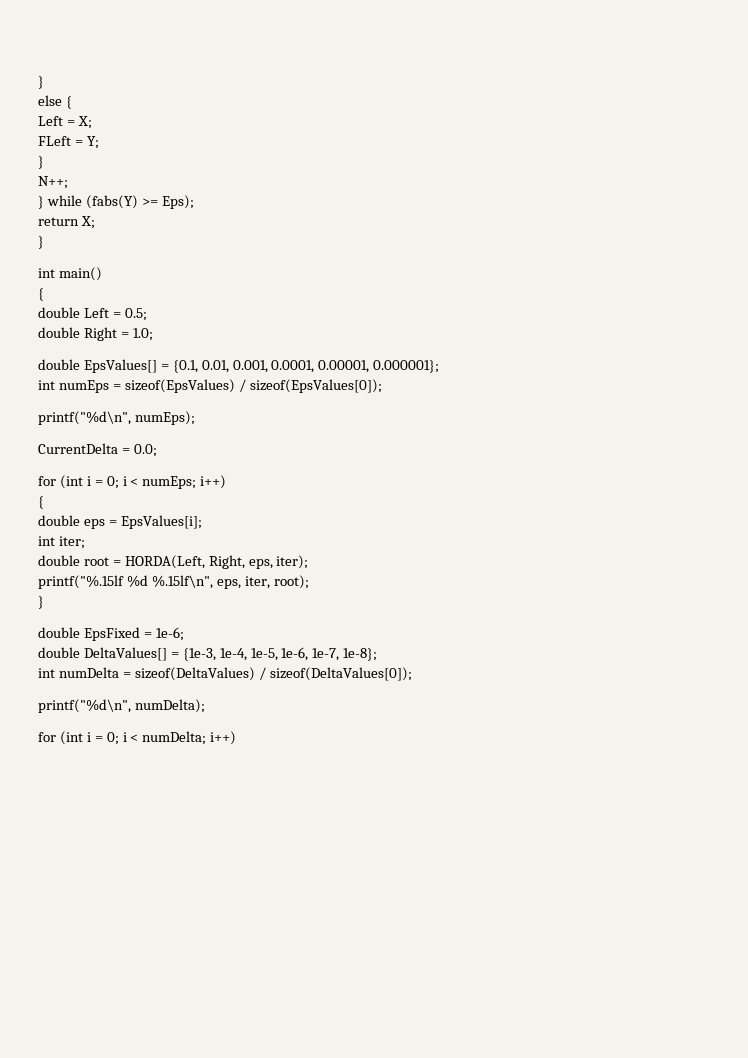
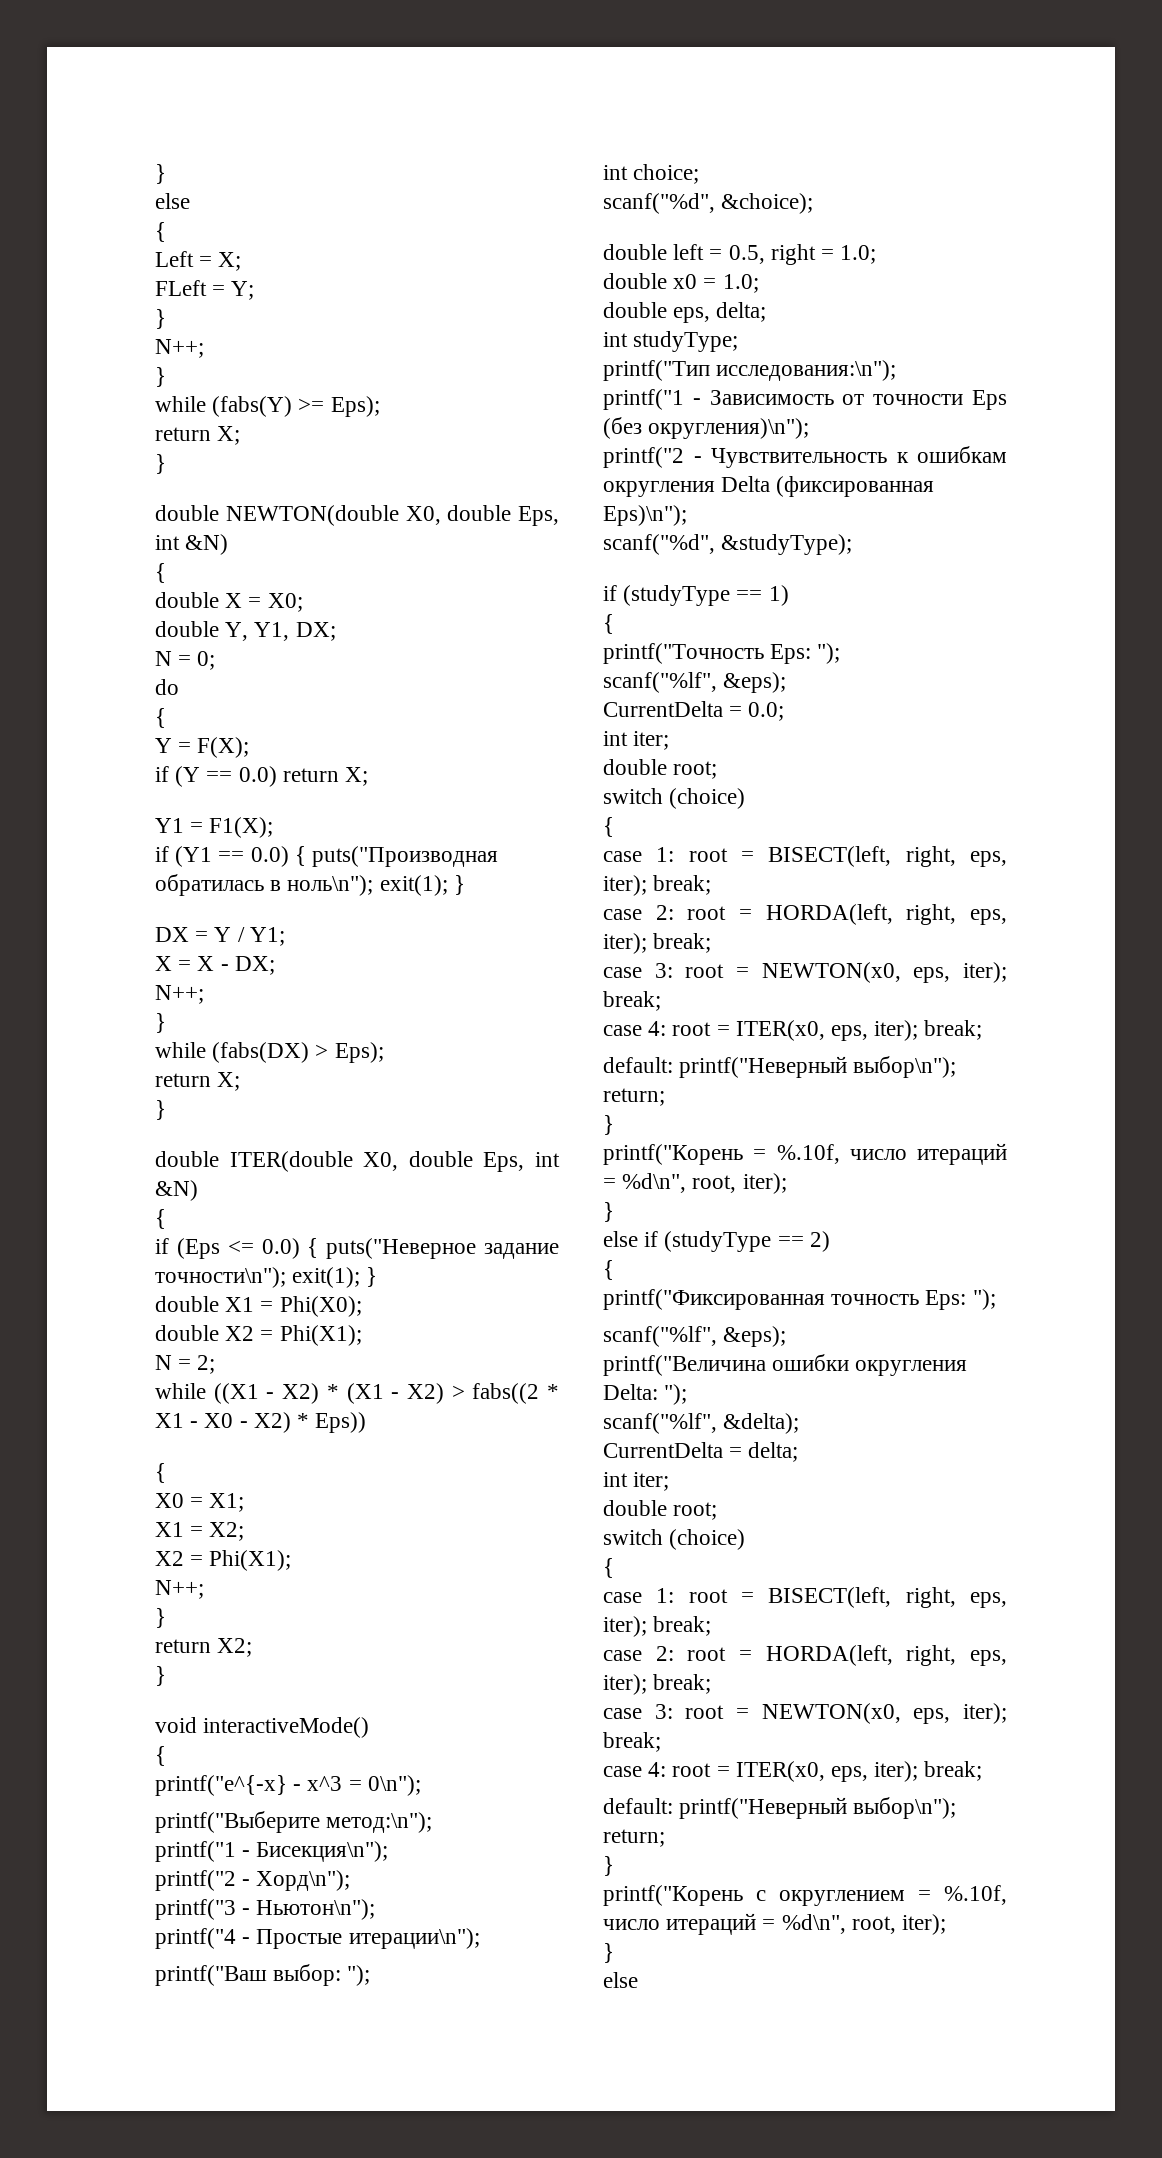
[38,76,44,89] [38,95,62,106] } // else -> [155,164,166,184] [155,193,190,209] } // else //
(44, 202) none -> (166, 377) //
[38,267,102,281] [38,288,44,301] [38,307,147,321] [38,327,153,341] [38,359,440,373] [38,379,382,393] [38,411,195,425] [38,443,157,457] [38,475,227,489] [38,496,44,509] [38,515,202,529] [38,536,85,549] [38,555,309,569] [38,575,309,589] [38,596,44,609] [38,627,184,641] [38,647,378,661] [38,667,412,681] [38,699,205,713] [38,731,237,745] int main() // { // double Left = 0.5; // double Right = 1.0; // double EpsValues[] = {0.1, 0.01, 0.001, 0.0001, 0.00001, 0.000001}; // int numEps = sizeof(EpsValues) / sizeof(EpsValues[0]); // printf("%d\n", numEps); // CurrentDelta = 0.0; // for (int i = 0; i < numEps; i++) // { // double eps = EpsValues[i]; // int iter; // double root = HORDA(Left, Right, eps, iter); // printf("%.15lf %d %.15lf\n", eps, iter, root); // } // double EpsFixed = 1e-6; // double DeltaValues[] = {1e-3, 1e-4, 1e-5, 1e-6, 1e-7, 1e-8}; // int numDelta = sizeof(DeltaValues) / sizeof(DeltaValues[0]); // printf("%d\n", numDelta); // for (int i = 0; i < numDelta; i++) -> [155,505,559,526] [155,534,229,555] [155,563,166,583] [155,592,303,612] [155,621,336,641] [155,651,216,670] [155,679,179,695] [155,708,166,728] [155,737,250,758] [155,766,369,787] [155,817,274,838] [155,846,499,867] [155,874,465,896] [155,927,285,946] [155,956,275,975] [155,985,204,1004] [155,1013,166,1033] [155,1042,384,1063] [155,1072,241,1091] [155,1100,166,1120] [155,1151,560,1172] [155,1180,198,1201] [155,1209,166,1229] [155,1238,559,1259] [155,1267,378,1288] [155,1296,362,1317] [155,1325,362,1346] [155,1355,216,1374] [155,1383,559,1404] [155,1412,367,1433] [155,1463,166,1483] [155,1493,245,1512] [155,1522,245,1541] [155,1550,292,1571] [155,1580,204,1599] [155,1608,166,1628] [155,1638,253,1657] [155,1666,166,1686] [155,1717,370,1738] [155,1746,166,1766] [155,1775,421,1796] [155,1811,433,1833] [155,1841,389,1862] [155,1870,351,1891] [155,1899,376,1920] [155,1928,480,1949] [155,1964,371,1986] [603,164,700,184] [603,193,814,214] [603,244,877,265] [603,273,759,293] [603,302,767,323] [603,331,739,352] [603,360,897,381] [603,389,1007,410] [603,417,810,439] [603,446,1007,468] [603,476,935,497] [603,505,687,526] [603,534,853,555] [603,585,789,606] [603,614,614,634] [603,643,841,664] [603,672,787,693] [603,701,785,721] [603,731,670,750] [603,759,718,779] [603,788,746,809] [603,817,614,837] [603,846,1007,867] [603,875,712,896] [603,904,1007,925] [603,933,712,954] [603,962,1007,983] [603,991,661,1011] [603,1020,983,1041] [603,1056,957,1078] [603,1088,665,1106] [603,1115,614,1135] [603,1143,1007,1165] [603,1173,787,1194] [603,1202,614,1222] [603,1231,830,1252] [603,1260,614,1280] [603,1289,996,1310] [603,1326,787,1347] [603,1354,968,1376] [603,1384,688,1405] [603,1413,800,1434] [603,1442,799,1462] [603,1472,670,1491] [603,1500,718,1520] [603,1529,746,1550] [603,1558,614,1578] [603,1587,1007,1608] [603,1616,712,1637] [603,1645,1007,1666] [603,1674,712,1695] [603,1703,1007,1724] [603,1732,661,1752] [603,1761,983,1782] [603,1797,957,1819] [603,1829,665,1847] [603,1856,614,1876] [603,1885,1007,1906] [603,1913,947,1935] [603,1943,614,1963] [603,1972,638,1988] double NEWTON(double X0, double Eps, int &N) // { // double X = X0; // double Y, Y1, DX; // N = 0; // do // { // Y = F(X); // if (Y == 0.0) return X; // Y1 = F1(X); // if (Y1 == 0.0) { puts("Производная обратилась в ноль\n"); exit(1); } // DX = Y / Y1; // X = X - DX; // N++; // } // while (fabs(DX) > Eps); // return X; // } // double ITER(double X0, double Eps, int &N) // { // if (Eps <= 0.0) { puts("Неверное задание точности\n"); exit(1); } // double X1 = Phi(X0); // double X2 = Phi(X1); // N = 2; // while ((X1 - X2) * (X1 - X2) > fabs((2 * X1 - X0 - X2) * Eps)) // { // X0 = X1; // X1 = X2; // X2 = Phi(X1); // N++; // } // return X2; // } // void interactiveMode() // { // printf("e^{-x} - x^3 = 0\n"); // printf("Выберите метод:\n"); // printf("1 - Бисекция\n"); // printf("2 - Хорд\n"); // printf("3 - Ньютон\n"); // printf("4 - Простые итерации\n"); // printf("Ваш выбор: "); // int choice; // scanf("%d", &choice); // double left = 0.5, right = 1.0; // double x0 = 1.0; // double eps, delta; // int studyType; // printf("Тип исследования:\n"); // printf("1 - Зависимость от точности Eps (без округления)\n"); // printf("2 - Чувствительность к ошибкам округления Delta (фиксированная Eps)\n"); // scanf("%d", &studyType); // if (studyType == 1) // { // printf("Точность Eps: "); // scanf("%lf", &eps); // CurrentDelta = 0.0; // int iter; // double root; // switch (choice) // { // case 1: root = BISECT(left, right, eps, iter); break; // case 2: root = HORDA(left, right, eps, iter); break; // case 3: root = NEWTON(x0, eps, iter); break; // case 4: root = ITER(x0, eps, iter); break; // default: printf("Неверный выбор\n"); return; // } // printf("Корень = %.10f, число итераций = %d\n", root, iter); // } // else if (studyType == 2) // { // printf("Фиксированная точность Eps: "); // scanf("%lf", &eps); // printf("Величина ошибки округления Delta: "); // scanf("%lf", &delta); // CurrentDelta = delta; // int iter; // double root; // switch (choice) // { // case 1: root = BISECT(left, right, eps, iter); break; // case 2: root = HORDA(left, right, eps, iter); break; // case 3: root = NEWTON(x0, eps, iter); break; // case 4: root = ITER(x0, eps, iter); break; // default: printf("Неверный выбор\n"); return; // } // printf("Корень с округлением = %.10f, число итераций = %d\n", root, iter); // } // else

